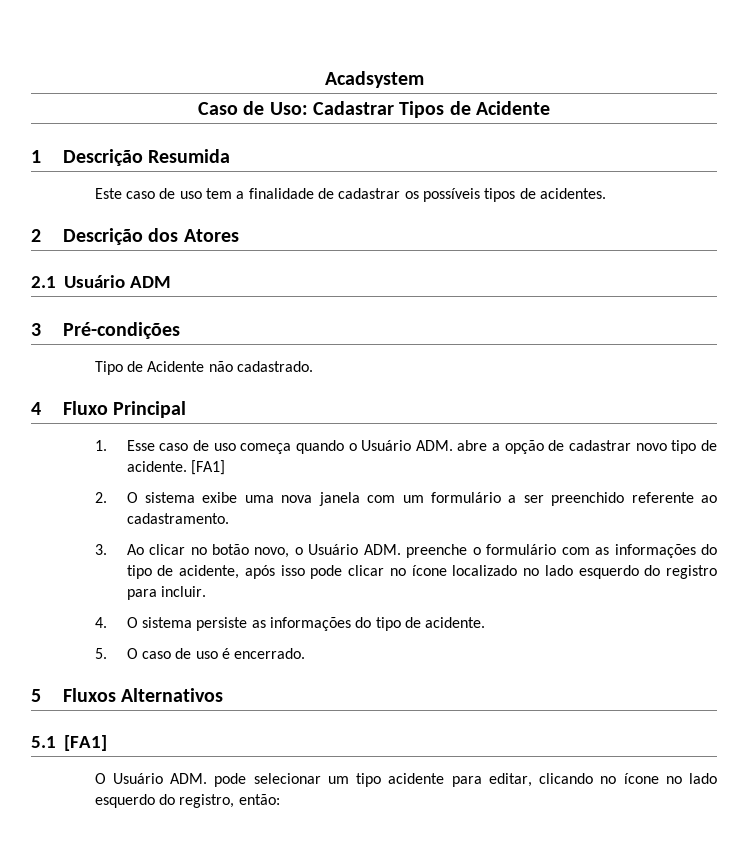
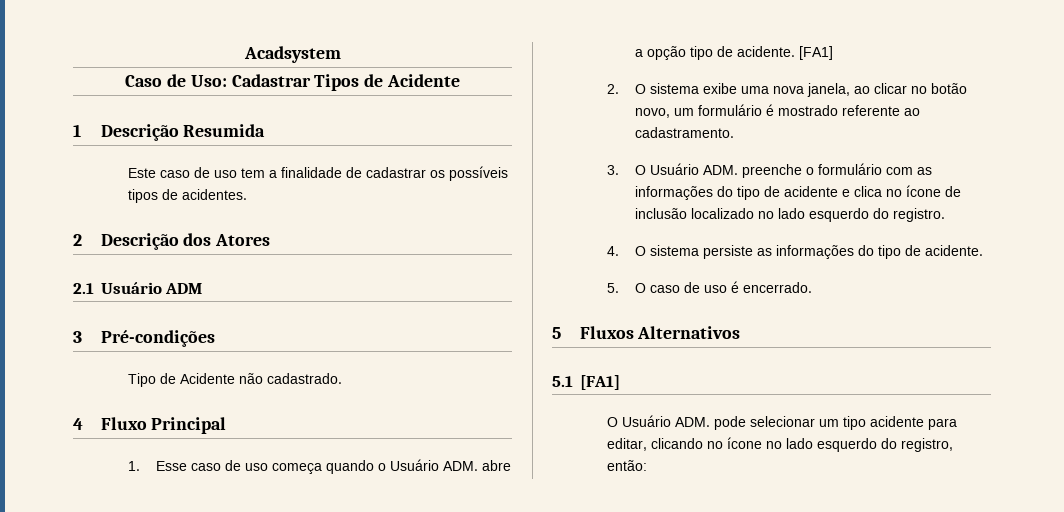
[548,440,667,451] de cadastrar novo -> (686, 53) none
[318,492,717,506] [126,513,229,524] [94,544,303,558] janela com um formulário a ser preenchido referente ao cadastramento. // 3. Ao clicar no botão novo, o -> [806,83,967,97] [634,104,920,118] [634,127,734,138] [607,165,646,175] janela, ao clicar no botão novo, um formulário é mostrado referente ao cadastramento. // 3. O
[179,565,447,579] acidente, após isso pode clicar no ícone -> [783,185,961,197] [634,208,687,219] acidente e clica no ícone de inclusão
[665,565,717,579] [126,586,206,600] registro para incluir. -> [892,208,945,222] registro.

